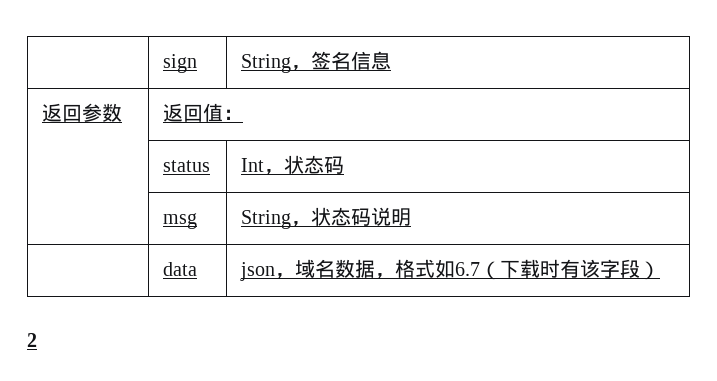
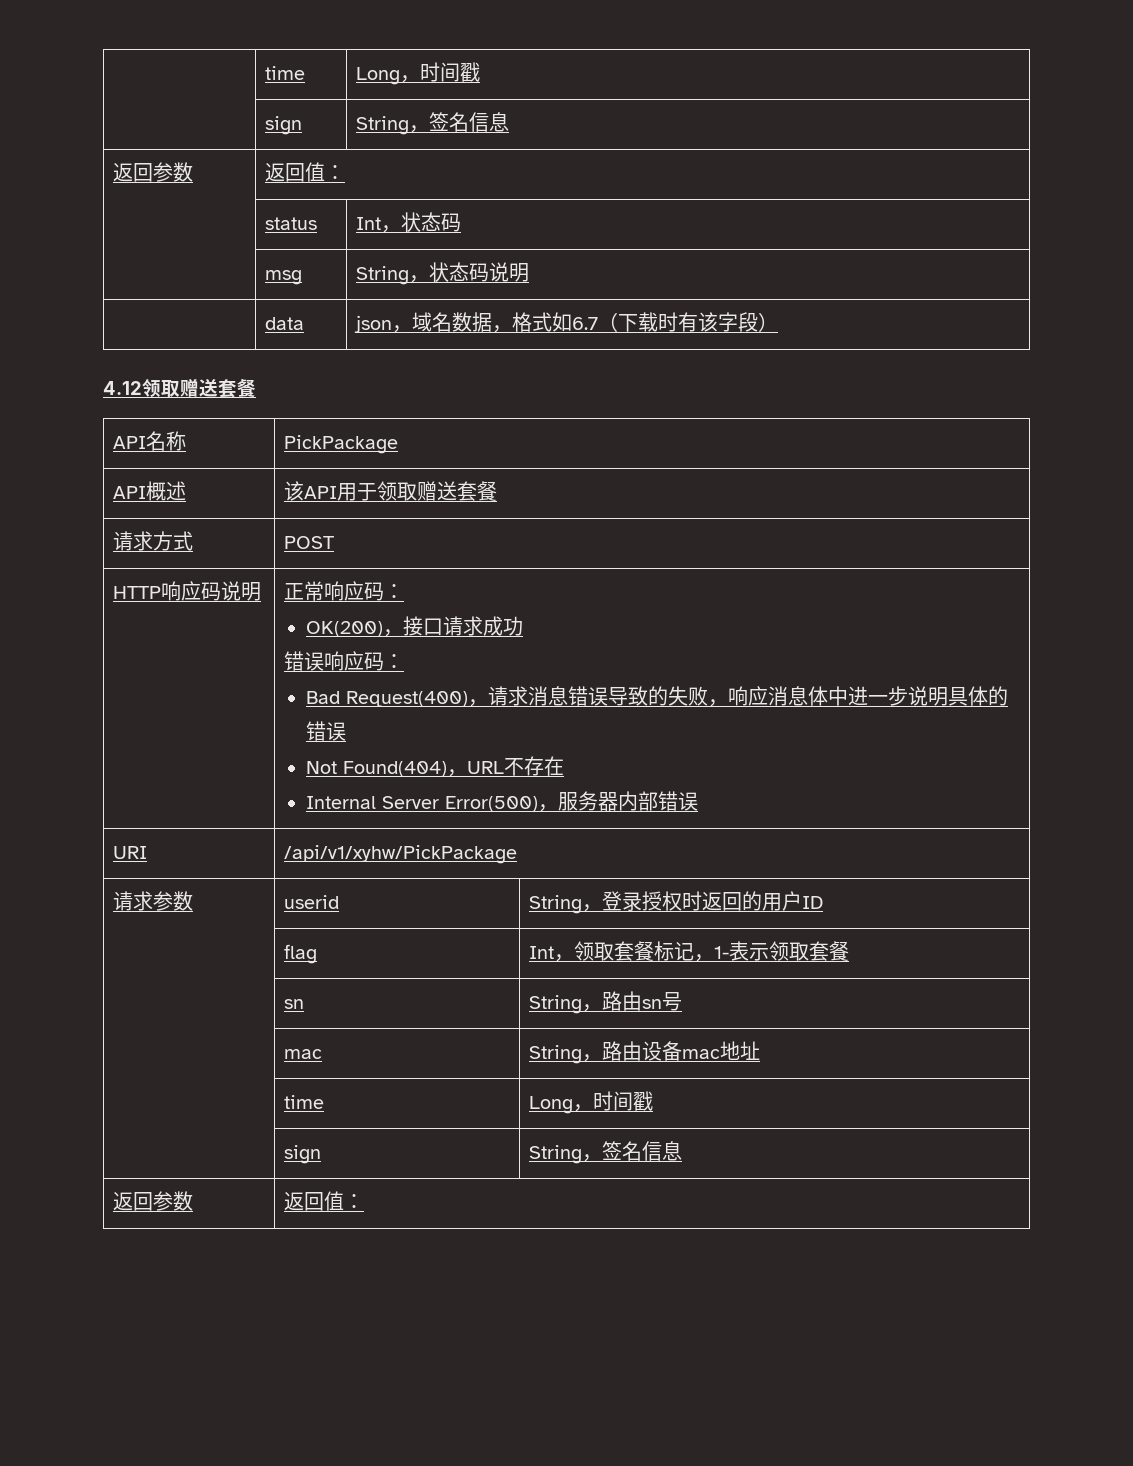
(162, 63) none -> [265,66,306,80] [356,62,481,85] | time | Long，时间戳 //
[27,333,37,347] 2 -> [103,378,256,398] [113,431,187,451] [284,435,399,454] [113,481,187,501] [284,481,498,501] [113,531,194,551] [284,536,335,549] [113,581,262,601] [284,581,405,601] [306,616,524,637] [284,651,405,671] [306,686,1009,707] [306,721,347,741] [306,756,565,777] [306,791,699,812] [113,846,148,859] [284,845,518,864] [113,891,194,911] [284,895,340,909] [529,891,824,914] [284,944,318,964] [529,941,850,962] [284,999,305,1009] [529,991,683,1014] [284,1049,323,1059] [529,1041,761,1064] [284,1095,325,1109] [529,1091,654,1114] [284,1145,322,1164] [529,1141,683,1164] [113,1191,194,1211] [284,1191,365,1211] 4.12领取赠送套餐 // API名称 | PickPackage // API概述 | 该API用于领取赠送套餐 // 请求方式 | POST // HTTP响应码说明 | 正常响应码： // OK(200)，接口请求成功 // 错误响应码： // Bad Request(400)，请求消息错误导致的失败，响应消息体中进一步说明具体的错误 // Not Found(404)，URL不存在 // Internal Server Error(500)，服务器内部错误 // URI | /api/v1/xyhw/PickPackage // 请求参数 | userid | String，登录授权时返回的用户ID // | flag | Int，领取套餐标记，1-表示领取套餐 // | sn | String，路由sn号 // | mac | String，路由设备mac地址 // | time | Long，时间戳 // | sign | String，签名信息 // 返回参数 | 返回值：

